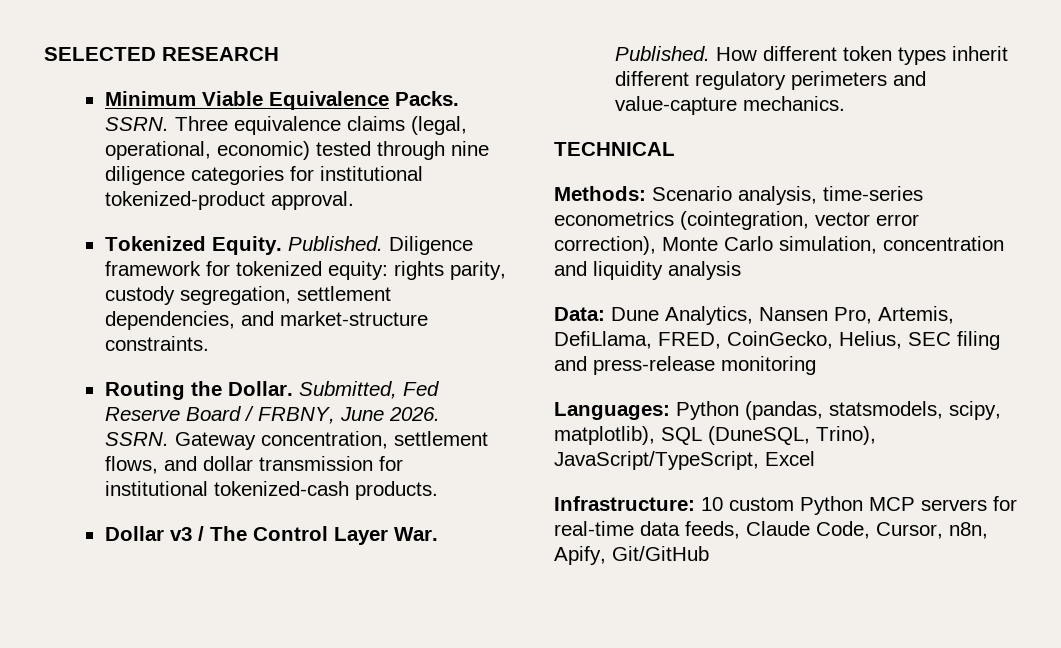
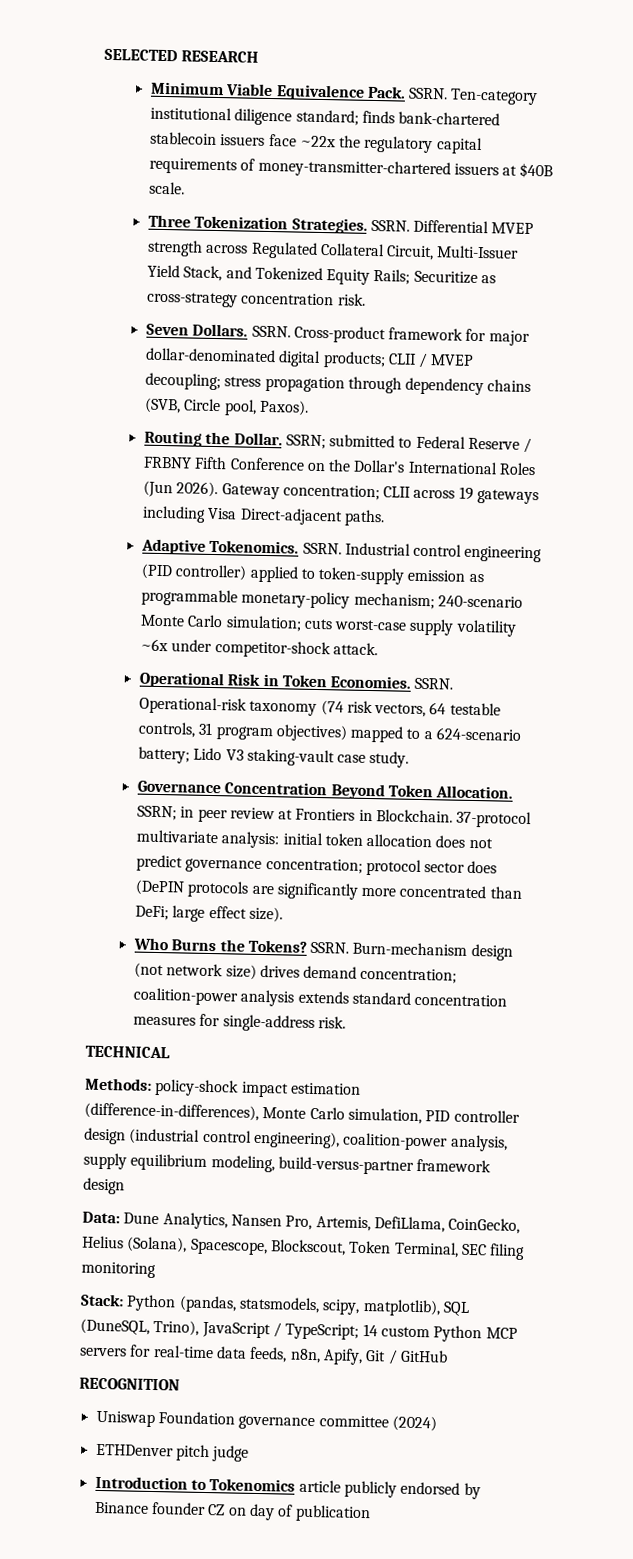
[394,91,459,106] [104,116,467,135] [104,141,489,160] [104,166,423,185] [104,191,354,210] [104,236,473,255] [104,261,506,280] [104,286,391,305] [104,311,428,330] [104,336,209,351] [104,381,439,400] [104,406,440,424] [104,431,488,450] [104,456,403,474] [104,481,438,500] [104,526,438,545] [614,46,1008,65] [614,71,926,90] [614,96,845,115] [554,142,675,156] [554,186,923,205] [554,211,919,230] [554,236,1004,255] [554,261,741,280] Packs. SSRN. Three equivalence claims (legal, operational, economic) tested through nine diligence categories for institutional tokenized-product approval. // Tokenized Equity. Published. Diligence framework for tokenized equity: rights parity, custody segregation, settlement dependencies, and market-structure constraints. // Routing the Dollar. Submitted, Fed Reserve Board / FRBNY, June 2026. SSRN. Gateway concentration, settlement flows, and dollar transmission for institutional tokenized-cash products. // Dollar v3 / The Control Layer War. Published. How different token types inherit different regulatory perimeters and value-capture mechanics. // TECHNICAL // Methods: Scenario analysis, time-series econometrics (cointegration, vector error correction), Monte Carlo simulation, concentration and liquidity analysis -> [366,85,539,106] [149,106,501,126] [149,131,483,155] [148,157,554,179] [148,181,185,195] [147,214,535,235] [146,239,520,261] [146,264,497,285] [145,291,366,308] [145,323,530,346] [144,347,475,369] [144,372,532,396] [143,397,309,416] [143,430,533,454] [142,456,537,476] [142,480,540,505] [141,505,385,527] [140,538,543,563] [140,563,484,585] [140,588,523,610] [139,614,517,637] [139,638,378,659] [138,671,454,690] [138,696,501,718] [137,721,522,743] [137,746,410,768] [136,780,514,800] [136,805,533,829] [135,829,493,849] [135,854,498,877] [134,879,522,900] [134,905,283,923] [132,937,513,961] [133,962,458,984] [132,987,508,1007] [132,1013,346,1033] [85,1045,170,1059] [85,1077,361,1098] [84,1102,520,1125] [84,1127,508,1152] [83,1152,492,1175] [83,1177,125,1195] Pack. SSRN. Ten-category institutional diligence standard; finds bank-chartered stablecoin issuers face ~22x the regulatory capital requirements of money-transmitter-chartered issuers at $40B scale. // Three Tokenization Strategies. SSRN. Differential MVEP strength across Regulated Collateral Circuit, Multi-Issuer Yield Stack, and Tokenized Equity Rails; Securitize as cross-strategy concentration risk. // Seven Dollars. SSRN. Cross-product framework for major dollar-denominated digital products; CLII / MVEP decoupling; stress propagation through dependency chains (SVB, Circle pool, Paxos). // Routing the Dollar. SSRN; submitted to Federal Reserve / FRBNY Fifth Conference on the Dollar's International Roles (Jun 2026). Gateway concentration; CLII across 19 gateways including Visa Direct-adjacent paths. // Adaptive Tokenomics. SSRN. Industrial control engineering (PID controller) applied to token-supply emission as programmable monetary-policy mechanism; 240-scenario Monte Carlo simulation; cuts worst-case supply volatility ~6x under competitor-shock attack. // Operational Risk in Token Economies. SSRN. Operational-risk taxonomy (74 risk vectors, 64 testable controls, 31 program objectives) mapped to a 624-scenario battery; Lido V3 staking-vault case study. // Governance Concentration Beyond Token Allocation. SSRN; in peer review at Frontiers in Blockchain. 37-protocol multivariate analysis: initial token allocation does not predict governance concentration; protocol sector does (DePIN protocols are significantly more concentrated than DeFi; large effect size). // Who Burns the Tokens? SSRN. Burn-mechanism design (not network size) drives demand concentration; coalition-power analysis extends standard concentration measures for single-address risk. // TECHNICAL // Methods: policy-shock impact estimation (difference-in-differences), Monte Carlo simulation, PID controller design (industrial control engineering), coalition-power analysis, supply equilibrium modeling, build-versus-partner framework design
[658,331,1000,350] [554,356,715,375] FRED, CoinGecko, Helius, SEC filing and press-release -> [448,1217,521,1234] [82,1235,526,1261] CoinGecko, Helius (Solana), Spacescope, Blockscout, Token Terminal, SEC filing
[554,402,670,420] Languages: -> [80,1293,124,1307] Stack:
[554,451,815,470] [554,496,723,511] JavaScript/TypeScript, Excel // Infrastructure: 10 -> [201,1321,378,1340] JavaScript / TypeScript; 14
[746,521,988,539] [554,546,709,565] Claude Code, Cursor, n8n, Apify, Git/GitHub -> [289,1348,448,1365] [79,1377,180,1391] [95,1410,437,1432] [95,1443,250,1462] [94,1475,481,1500] [94,1501,371,1523] n8n, Apify, Git / GitHub // RECOGNITION // Uniswap Foundation governance committee (2024) // ETHDenver pitch judge // Introduction to Tokenomics article publicly endorsed by Binance founder CZ on day of publication

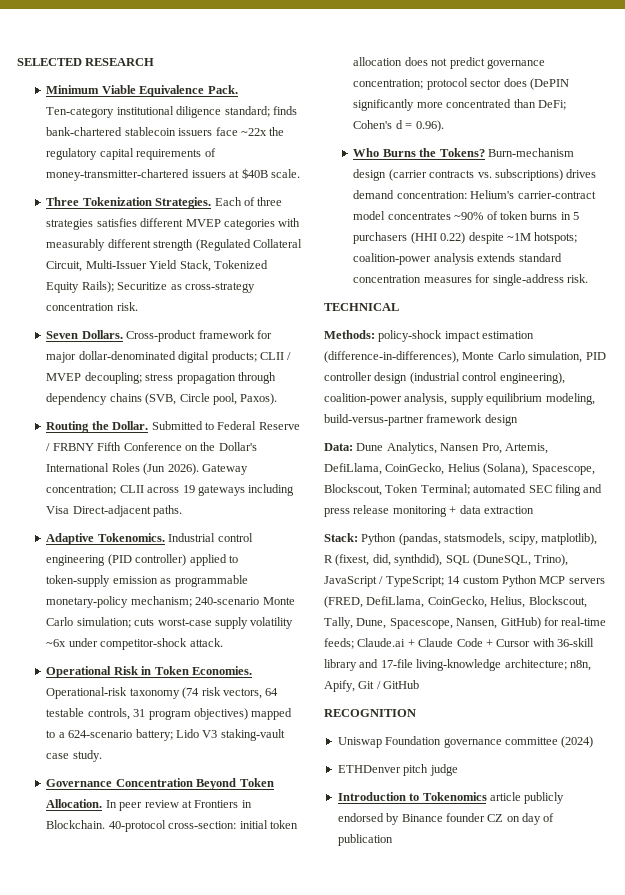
[408,87,449,100] SSRN. -> (238, 89) none
[370,219,535,235] [146,239,318,259] SSRN. Differential MVEP strength across Regulated -> [214,197,283,206] [46,218,301,230] [46,239,251,251] Each of three strategies satisfies different MVEP categories with measurably different strength (Regulated
[225,266,252,279] and -> (211, 266) none
[373,268,411,285] Rails; -> [81,281,114,293] Rails);
[251,325,291,338] SSRN. -> (123, 334) none
[285,434,396,450] SSRN; submitted -> [151,421,203,430] Submitted
[302,542,342,555] SSRN. -> (165, 537) none
[414,677,454,690] SSRN. -> (252, 670) none
[136,805,195,821] SSRN; in -> [105,800,117,808] In
[456,810,533,829] [135,829,280,849] 37-protocol multivariate analysis: -> [108,820,237,832] 40-protocol cross-section:
[187,880,274,898] protocols are -> (569, 84) none
[172,905,283,923] large effect size). -> [353,120,444,132] Cohen's d = 0.96).
[310,941,350,954] SSRN. -> (485, 152) none
[133,962,458,984] (not network size) drives demand concentration; -> [388,169,597,181] [353,190,596,199] [353,211,580,220] [353,232,578,244] (carrier contracts vs. subscriptions) drives demand concentration: Helium's carrier-contract model concentrates ~90% of token burns in 5 purchasers (HHI 0.22) despite ~1M hotspots;
[393,1241,526,1261] [81,1261,156,1279] Terminal, SEC filing monitoring -> [420,484,603,496] [324,505,534,517] Terminal; automated SEC filing and press release monitoring + data extraction
(441, 1307) none -> [324,554,443,566] R (fixest, did, synthdid),
[129,1344,288,1363] for real-time data feeds, -> [324,596,587,608] [324,617,607,629] [324,638,594,649] [324,659,567,671] (FRED, DefiLlama, CoinGecko, Helius, Blockscout, Tally, Dune, Spacescope, Nansen, GitHub) for real-time feeds; Claude.ai + Claude Code + Cursor with 36-skill library and 17-file living-knowledge architecture;

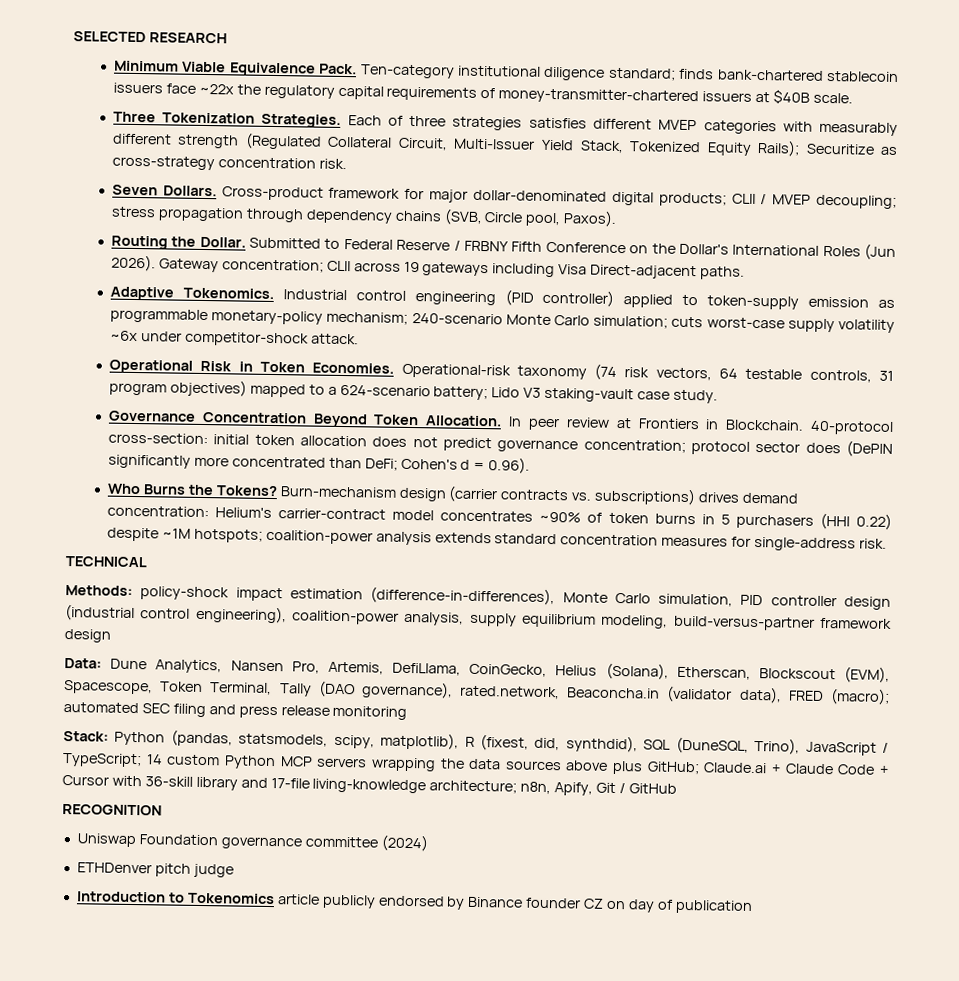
[531,464,595,475] [324,484,470,496] Spacescope, Blockscout, Token Terminal; -> [676,666,890,683] [64,680,890,705] Etherscan, Blockscout (EVM), Spacescope, Token Terminal, Tally (DAO governance), rated.network, Beaconcha.in (validator data), FRED (macro);
[449,505,534,514] + data extraction -> (408, 712) none
[324,596,587,608] [324,617,607,629] [324,638,354,649] (FRED, DefiLlama, CoinGecko, Helius, Blockscout, Tally, Dune, Spacescope, Nansen, GitHub) for real-time feeds; -> [370,757,700,775] wrapping the data sources above plus GitHub;

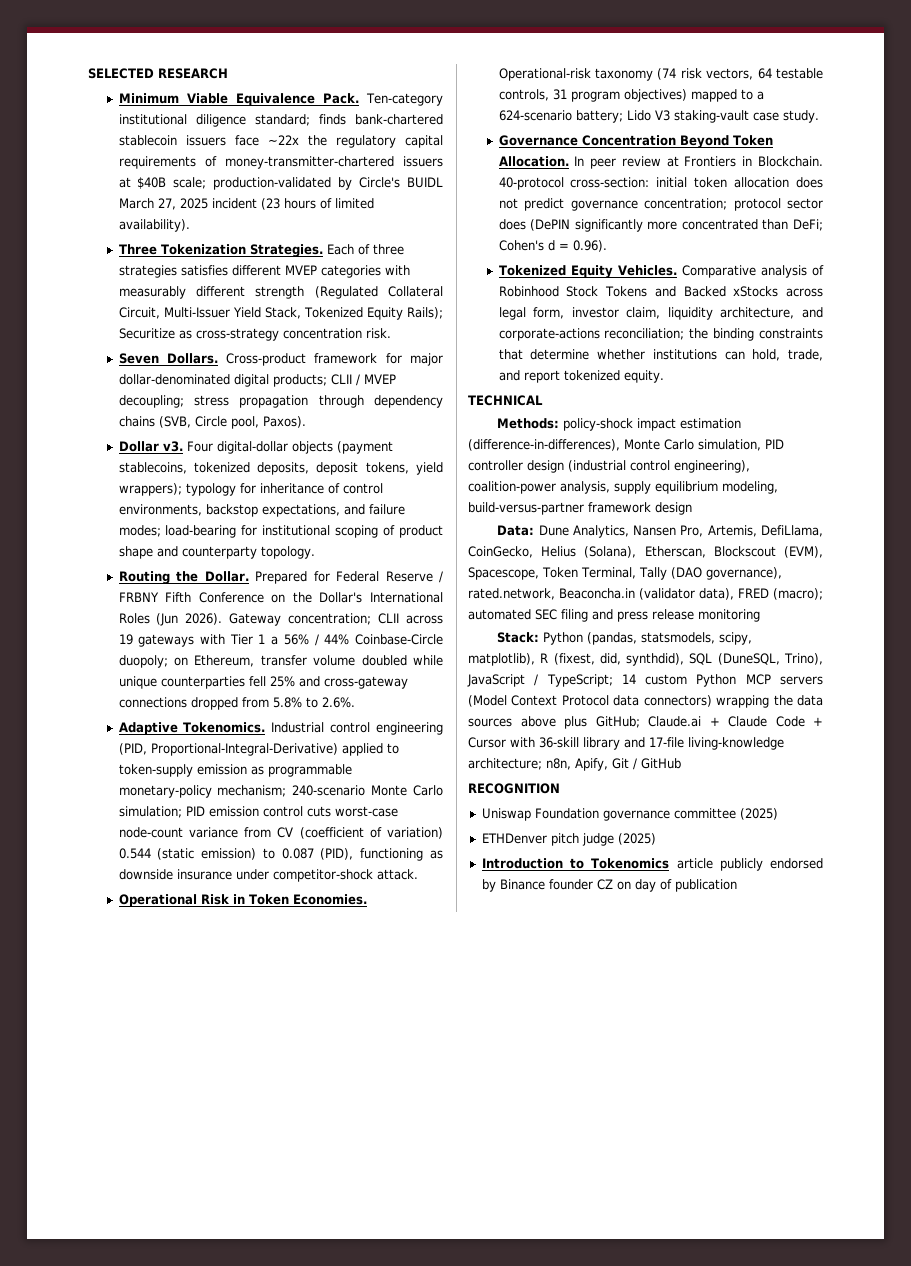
[812,92,853,104] scale. -> [173,177,443,190] [118,198,374,210] [118,219,190,232] scale; production-validated by Circle's BUIDL March 27, 2025 incident (23 hours of limited availability).
(618, 218) none -> [118,441,393,454] [118,462,443,475] [118,483,383,496] [118,504,405,517] [118,525,443,538] [118,546,315,559] // Dollar v3. Four digital-dollar objects (payment stablecoins, tokenized deposits, deposit tokens, yield wrappers); typology for inheritance of control environments, backstop expectations, and failure modes; load-bearing for institutional scoping of product shape and counterparty topology.
[249,237,341,249] Submitted to -> [255,571,330,584] Prepared for
[492,263,746,280] including Visa Direct-adjacent paths. -> [200,634,443,646] [118,655,443,668] [118,676,408,689] [118,697,355,710] with Tier 1 a 56% / 44% Coinbase-Circle duopoly; on Ethereum, transfer volume doubled while unique counterparties fell 25% and cross-gateway connections dropped from 5.8% to 2.6%.
[504,289,615,307] (PID controller) -> [118,743,338,756] (PID, Proportional-Integral-Derivative)
[671,316,896,334] [109,330,138,342] cuts worst-case supply volatility ~6x -> [185,806,398,817] [118,827,443,839] [118,848,443,861] [118,869,232,880] PID emission control cuts worst-case node-count variance from CV (coefficient of variation) 0.544 (static emission) to 0.087 (PID), functioning as downside insurance
[106,483,799,506] [106,505,893,530] [106,527,888,552] Who Burns the Tokens? Burn-mechanism design (carrier contracts vs. subscriptions) drives demand concentration: Helium's carrier-contract model concentrates ~90% of token burns in 5 purchasers (HHI 0.22) despite ~1M hotspots; coalition-power analysis extends standard concentration measures for single-address risk. -> [498,265,824,278] [498,286,823,297] [498,307,823,320] [498,328,823,341] [498,349,823,361] [498,370,664,383] Tokenized Equity Vehicles. Comparative analysis of Robinhood Stock Tokens and Backed xStocks across legal form, investor claim, liquidity architecture, and corporate-actions reconciliation; the binding constraints that determine whether institutions can hold, trade, and report tokenized equity.
(368, 762) none -> [468,695,712,707] (Model Context Protocol data connectors)
[380,834,429,852] (2024) -> [739,808,778,820] (2025)
(234, 870) none -> [617,833,656,845] (2025)

